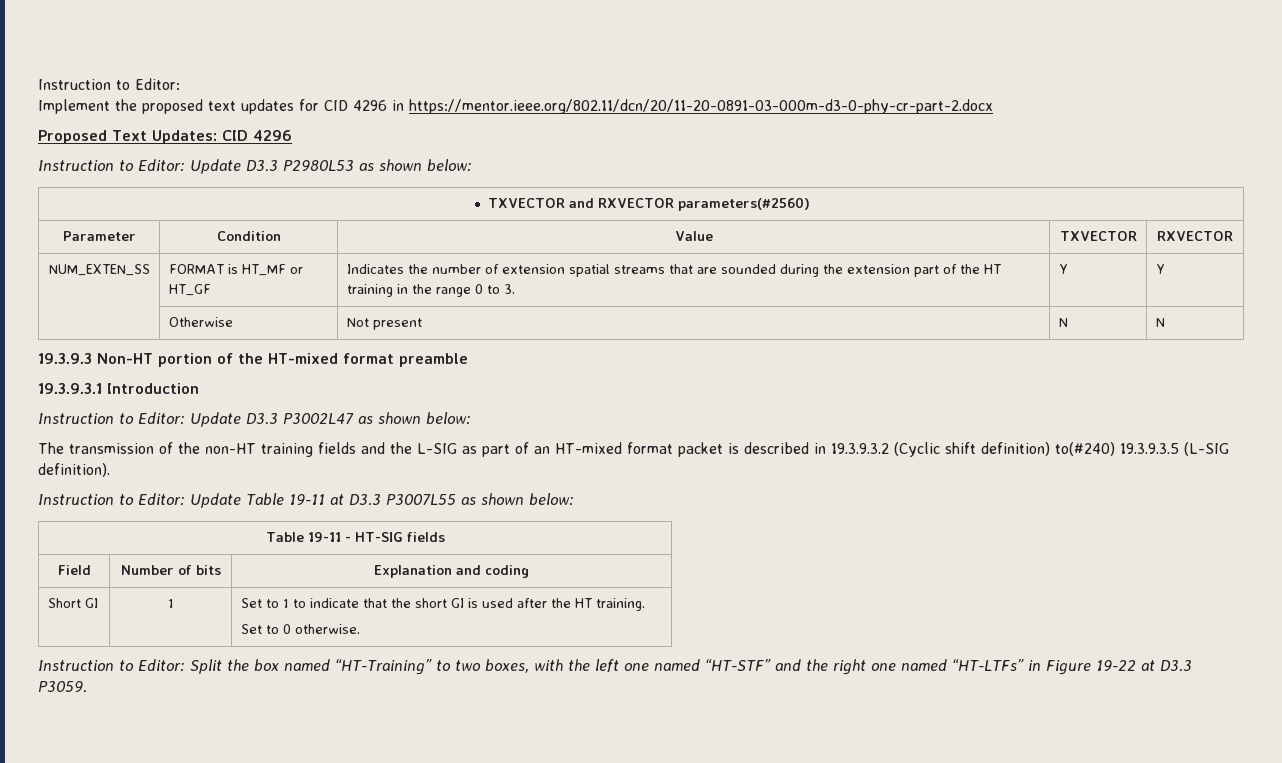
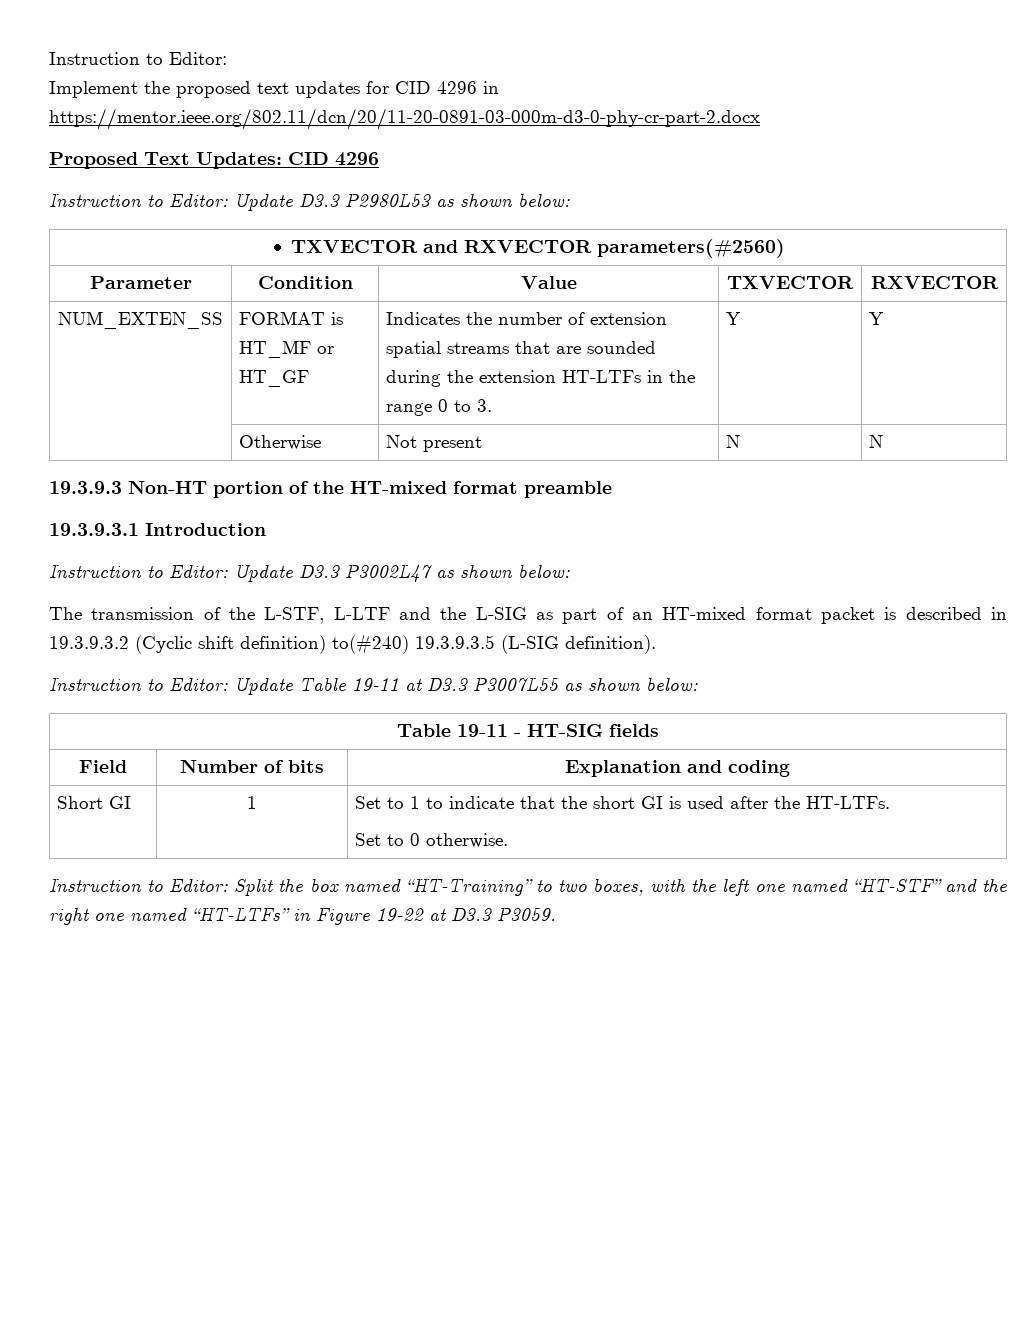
[913,264,1001,277] [346,284,393,297] part of the HT training -> [562,370,642,383] HT-LTFs
[205,442,356,457] non-HT training fields -> [264,607,390,624] L-STF, L-LTF
[574,598,645,611] HT training. -> [806,796,891,809] HT-LTFs.

